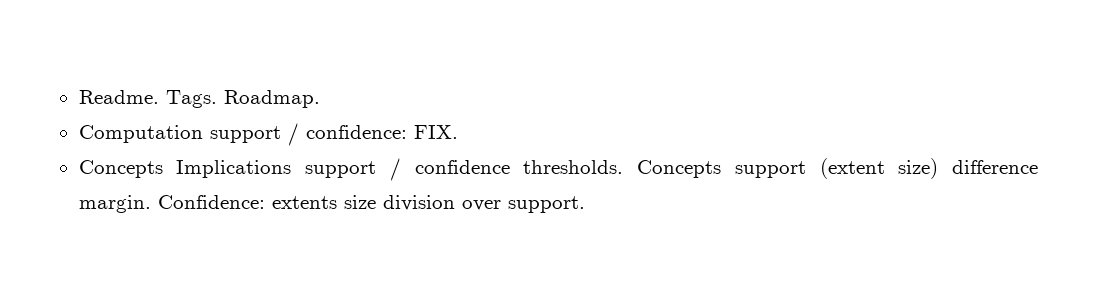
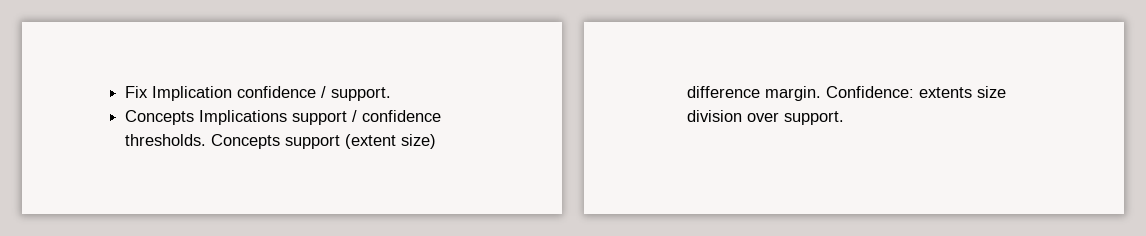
[78,90,320,108] [78,123,458,146] Readme. Tags. Roadmap. // Computation support / confidence: FIX. -> [125,86,392,101] Fix Implication confidence / support.

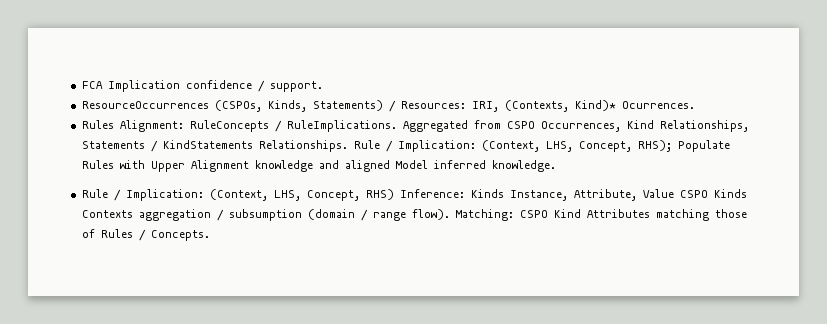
[125,86,149,98] Fix -> [81,81,103,89] FCA
[125,110,442,125] [125,134,437,149] [687,86,1007,101] [687,110,845,125] Concepts Implications support / confidence thresholds. Concepts support (extent size) difference margin. Confidence: extents size division over support. -> [81,100,695,112] [81,120,749,132] [81,140,730,152] [81,160,556,172] [81,189,747,201] [81,209,747,221] [81,229,210,241] ResourceOccurrences (CSPOs, Kinds, Statements) / Resources: IRI, (Contexts, Kind)* Ocurrences. // Rules Alignment: RuleConcepts / RuleImplications. Aggregated from CSPO Occurrences, Kind Relationships, Statements / KindStatements Relationships. Rule / Implication: (Context, LHS, Concept, RHS); Populate Rules with Upper Alignment knowledge and aligned Model inferred knowledge. // Rule / Implication: (Context, LHS, Concept, RHS) Inference: Kinds Instance, Attribute, Value CSPO Kinds Contexts aggregation / subsumption (domain / range flow). Matching: CSPO Kind Attributes matching those of Rules / Concepts.

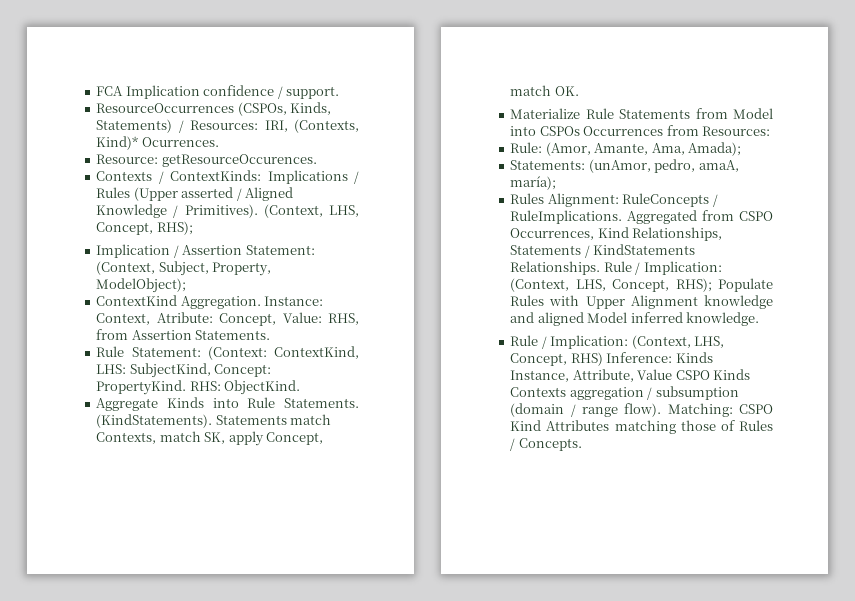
(695, 105) none -> [96,154,317,167] [96,170,359,184] [96,187,294,201] [96,204,359,218] [96,221,193,235] [96,244,315,258] [96,261,272,276] [96,278,187,293] [96,295,324,309] [96,312,359,326] [96,329,271,340] [96,346,359,360] [96,363,272,378] [96,380,301,395] [96,397,359,411] [96,414,332,428] [96,431,324,446] [510,85,579,96] [510,108,773,119] [510,125,771,136] [510,142,742,156] [510,159,739,173] [510,176,557,190] // Resource: getResourceOccurences. // Contexts / ContextKinds: Implications / Rules (Upper asserted / Aligned Knowledge / Primitives). (Context, LHS, Concept, RHS); // Implication / Assertion Statement: (Context, Subject, Property, ModelObject); // ContextKind Aggregation. Instance: Context, Atribute: Concept, Value: RHS, from Assertion Statements. // Rule Statement: (Context: ContextKind, LHS: SubjectKind, Concept: PropertyKind. RHS: ObjectKind. // Aggregate Kinds into Rule Statements. (KindStatements). Statements match Contexts, match SK, apply Concept, match OK. // Materialize Rule Statements from Model into CSPOs Occurrences from Resources: // Rule: (Amor, Amante, Ama, Amada); // Statements: (unAmor, pedro, amaA, maría);

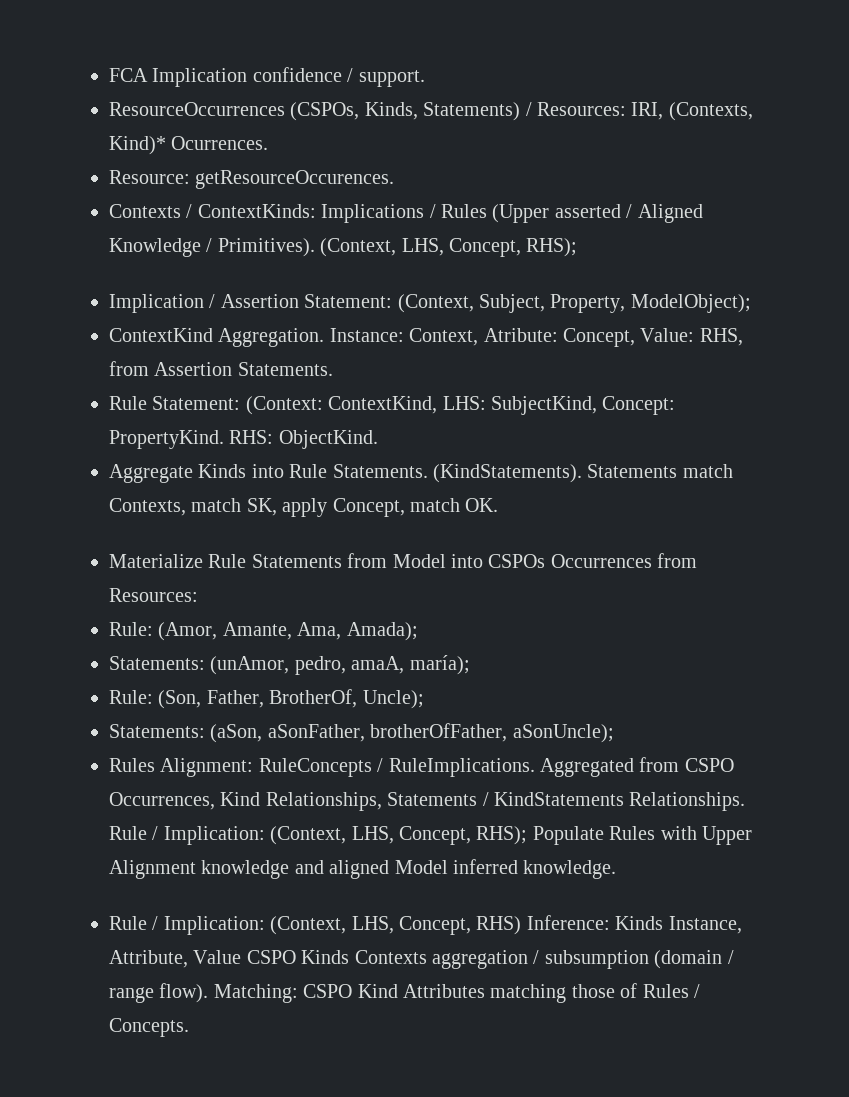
(557, 183) none -> [109,689,424,709] [109,723,614,743] // Rule: (Son, Father, BrotherOf, Uncle); // Statements: (aSon, aSonFather, brotherOfFather, aSonUncle);

